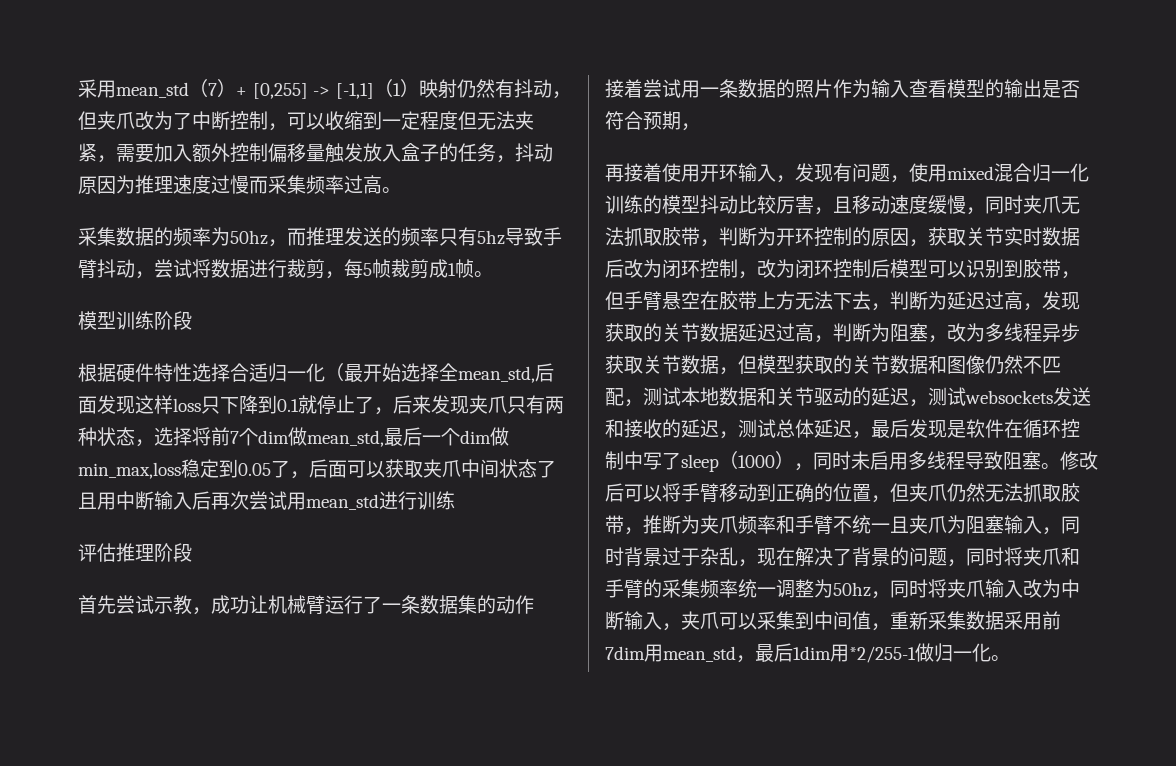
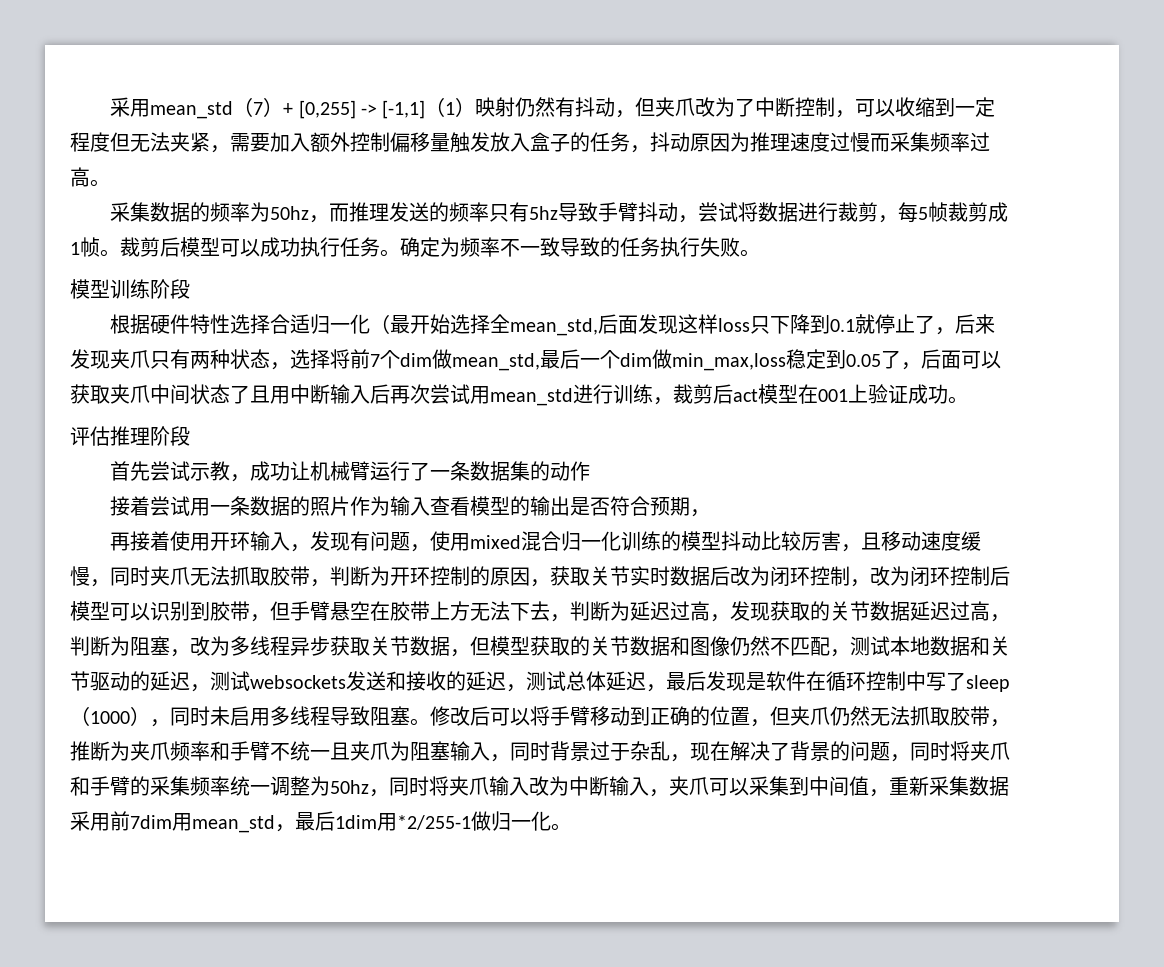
(493, 274) none -> [120,237,760,257] 裁剪后模型可以成功执行任务。确定为频率不一致导致的任务执行失败。
(455, 500) none -> [653,384,968,405] ，裁剪后act模型在001上验证成功。

